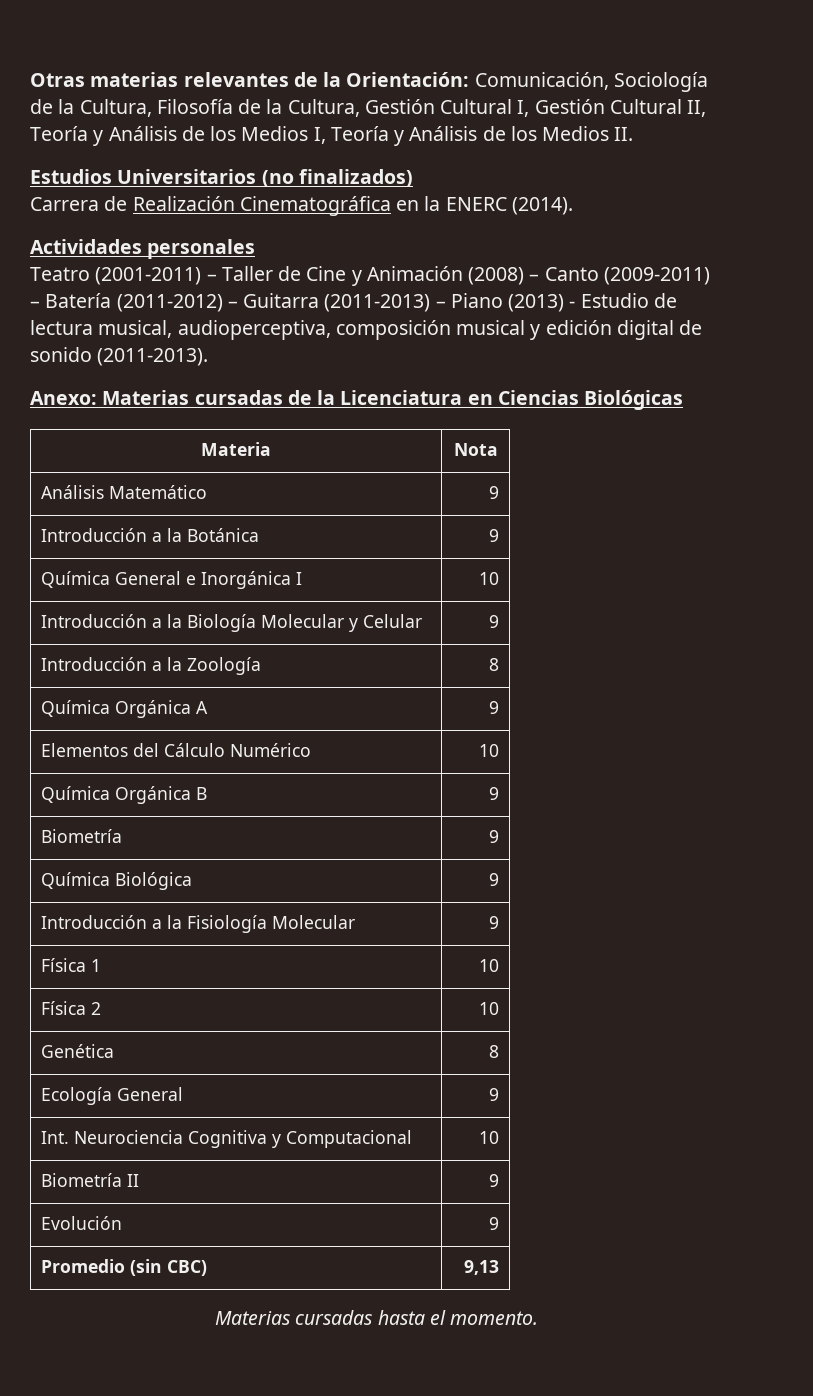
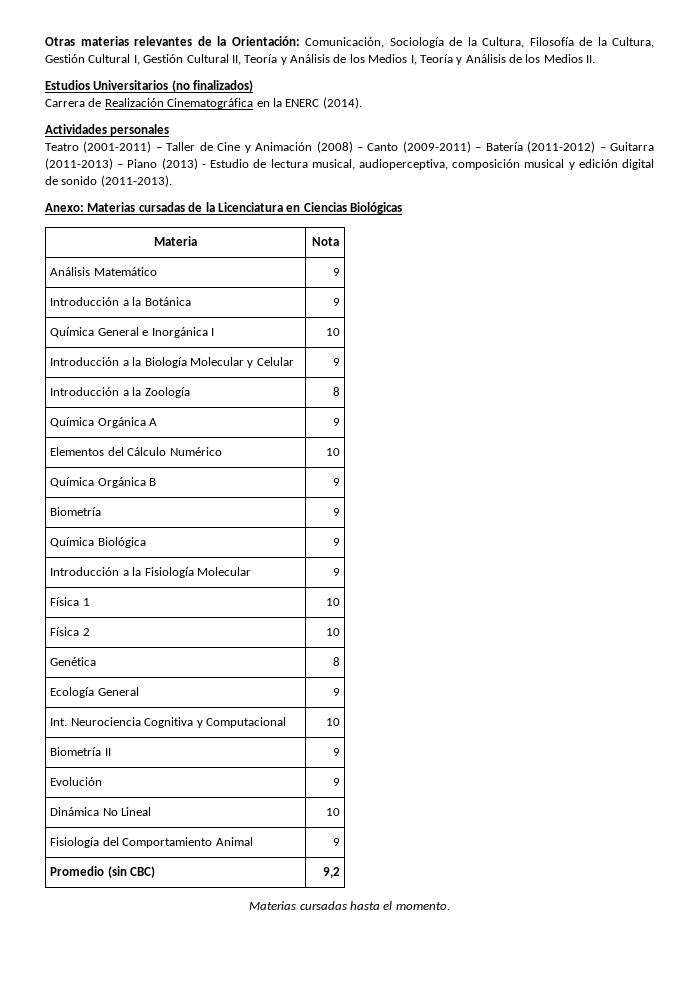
(499, 1223) none -> [50,807,152,816] [325,808,340,816] [50,837,253,848] [332,838,340,846] // Dinámica No Lineal | 10 // Fisiología del Comportamiento Animal | 9
[463,1260,499,1275] 9,13 -> [322,867,340,878] 9,2

